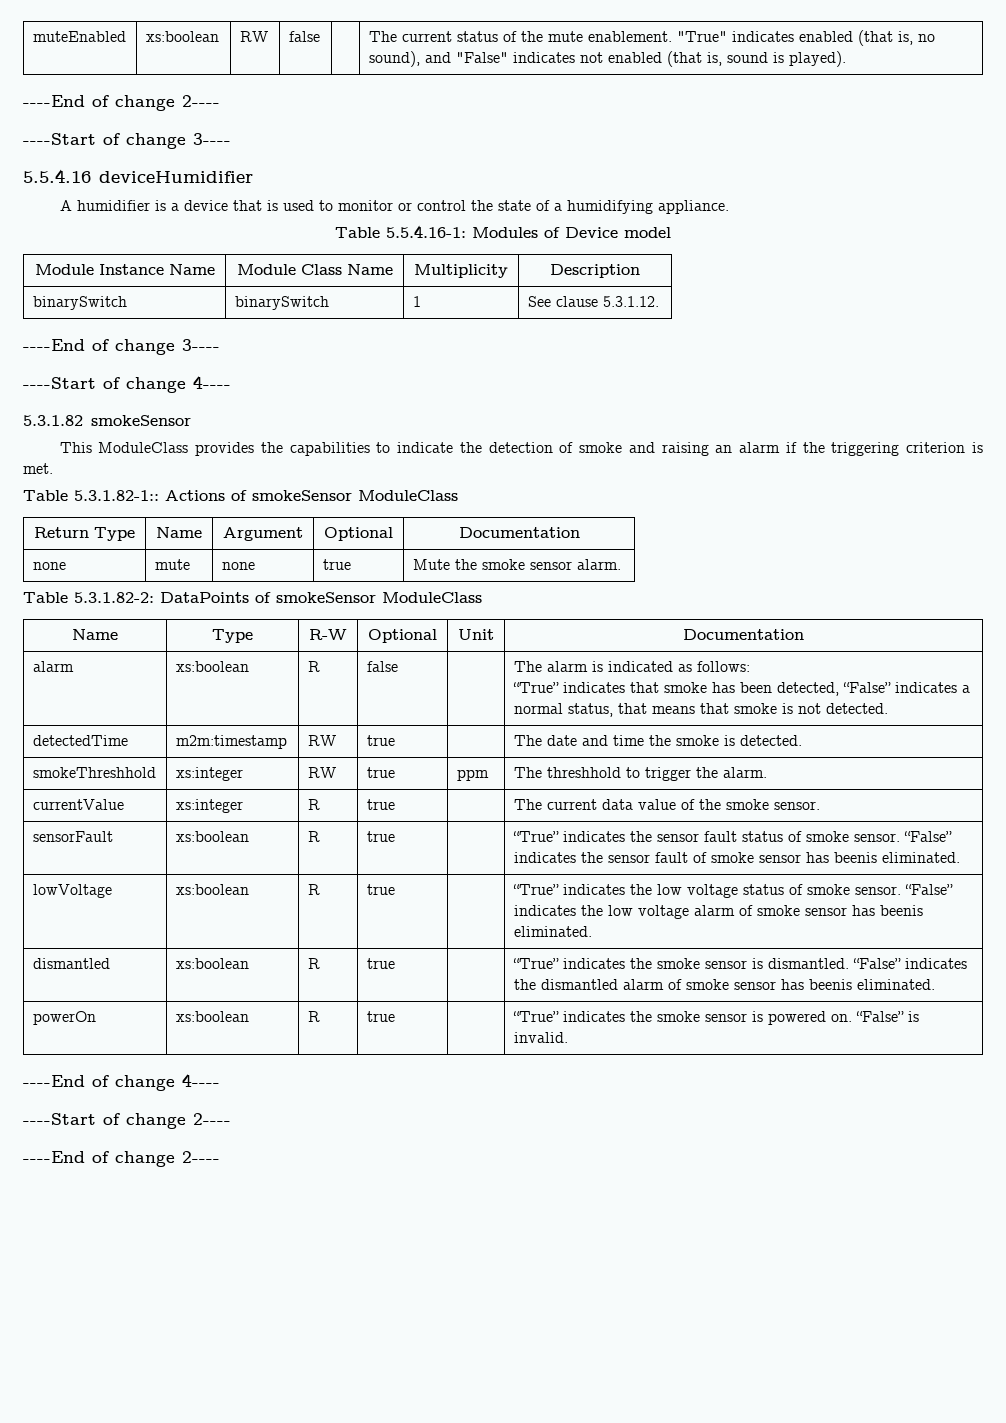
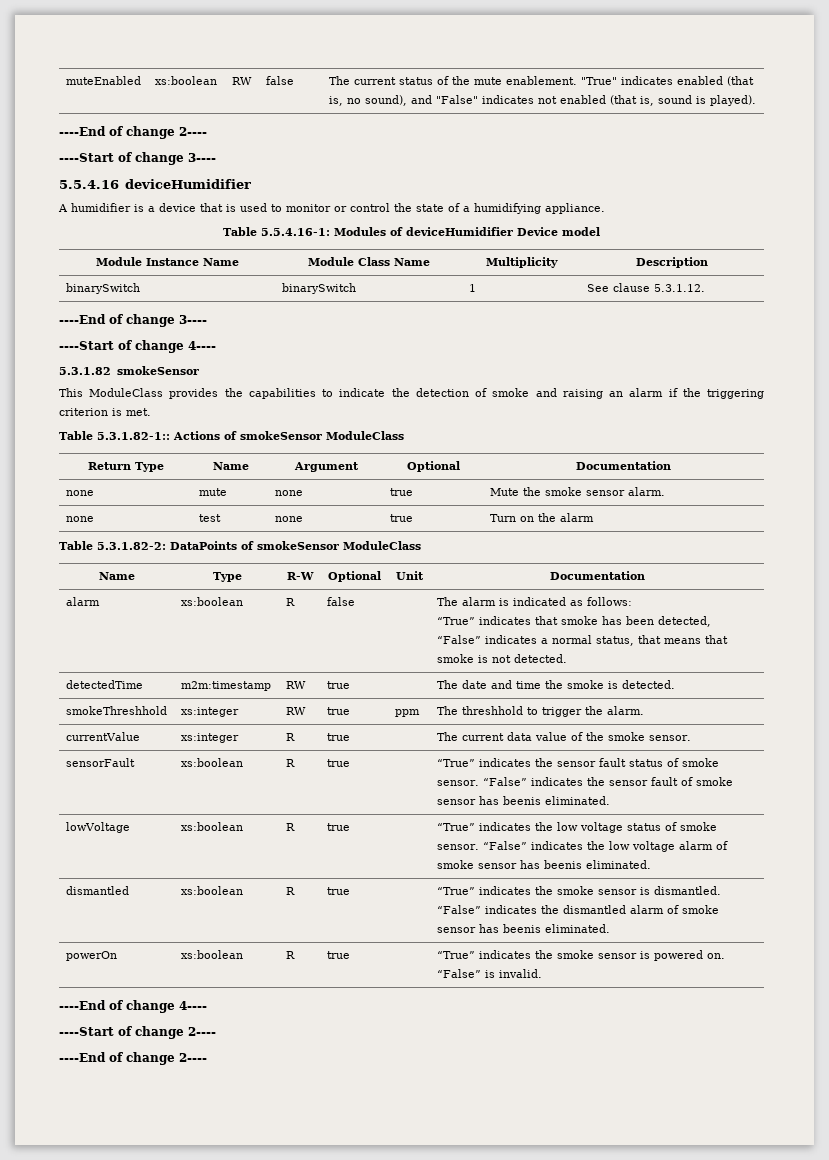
(560, 232) none -> [406,227,513,236] deviceHumidifier
(621, 564) none -> [65,516,94,522] [198,514,221,522] [274,516,303,522] [389,514,413,522] [489,513,594,522] // none | test | none | true | Turn on the alarm

